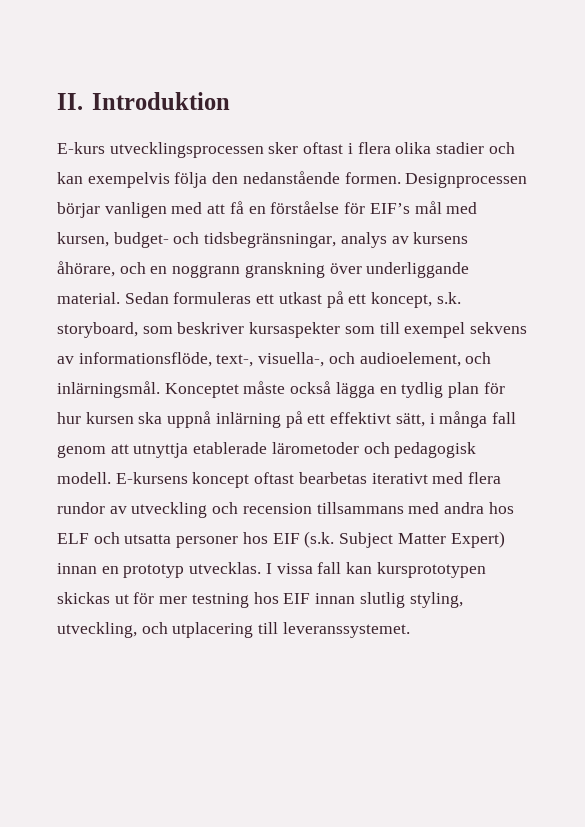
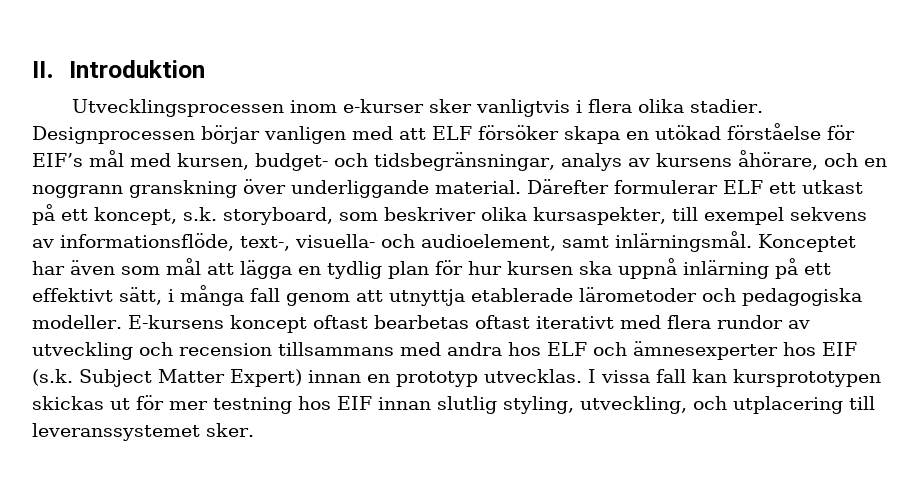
[57,142,515,158] [57,171,401,188] E-kurs utvecklingsprocessen sker oftast i flera olika stadier och kan exempelvis följa den nedanstående formen. -> [71,99,763,117] Utvecklingsprocessen inom e-kurser sker vanligtvis i flera olika stadier.
[229,201,266,214] få en -> [432,125,721,144] ELF försöker skapa en utökad
[124,292,252,304] Sedan formuleras -> [527,179,763,194] Därefter formulerar ELF
[249,322,375,338] kursaspekter som -> [481,207,666,225] olika kursaspekter,
[258,352,325,367] visuella-, -> [295,234,375,248] visuella-
[465,352,492,364] och -> [562,236,609,248] samt
[243,381,332,394] måste också -> [32,258,234,275] har även som mål att
[394,442,477,458] [57,472,111,484] pedagogisk modell. -> [742,288,862,306] [32,315,122,329] pedagogiska modeller.
(367, 478) none -> [474,315,530,329] oftast
[124,534,239,548] utsatta personer -> [633,341,778,360] ämnesexperter
[282,622,410,638] leveranssystemet. -> [32,423,254,441] leveranssystemet sker.

